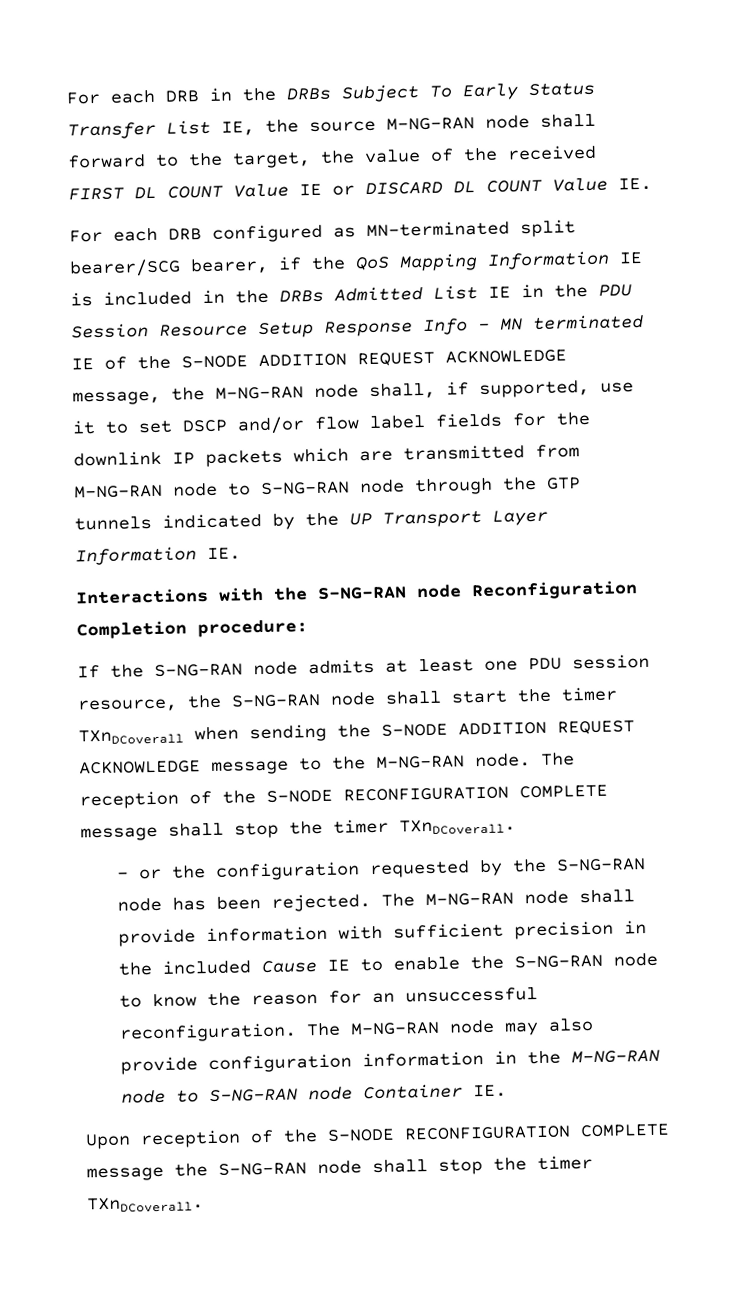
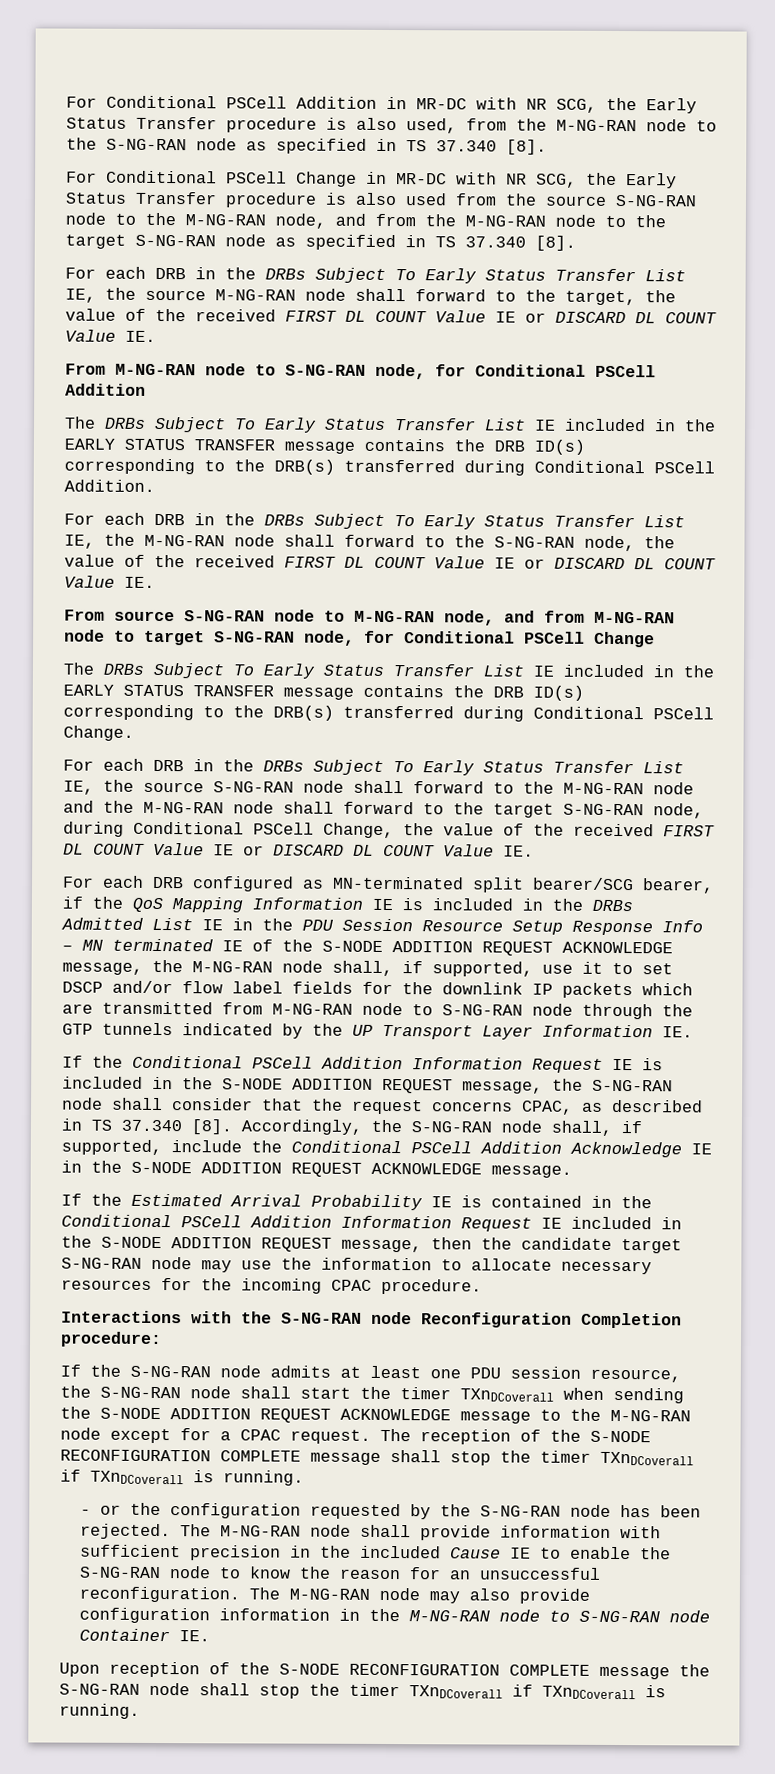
[66,91,101,105] For -> [66,95,697,114] [66,116,717,134] [66,137,547,155] [66,170,677,189] [65,191,697,208] [65,212,666,229] [65,234,576,251] [65,267,96,279] For Conditional PSCell Addition in MR-DC with NR SCG, the Early Status Transfer procedure is also used, from the M-NG-RAN node to the S-NG-RAN node as specified in TS 37.340 [8]. // For Conditional PSCell Change in MR-DC with NR SCG, the Early Status Transfer procedure is also used from the source S-NG-RAN node to the M-NG-RAN node, and from the M-NG-RAN node to the target S-NG-RAN node as specified in TS 37.340 [8]. // For
(652, 184) none -> [65,363,656,380] [65,383,146,396] [64,416,716,433] [64,438,585,455] [64,458,715,476] [64,479,155,492] [64,512,685,530] [64,533,675,552] [64,554,716,570] [64,575,155,588] [64,609,675,626] [64,629,655,648] [63,662,714,679] [63,684,584,701] [63,704,714,722] [63,725,134,741] [63,758,684,776] [63,779,694,795] [63,800,704,819] [63,821,715,839] [63,842,534,857] // From M-NG-RAN node to S-NG-RAN node, for Conditional PSCell Addition // The DRBs Subject To Early Status Transfer List IE included in the EARLY STATUS TRANSFER message contains the DRB ID(s) corresponding to the DRB(s) transferred during Conditional PSCell Addition. // For each DRB in the DRBs Subject To Early Status Transfer List IE, the M-NG-RAN node shall forward to the S-NG-RAN node, the value of the received FIRST DL COUNT Value IE or DISCARD DL COUNT Value IE. // From source S-NG-RAN node to M-NG-RAN node, and from M-NG-RAN node to target S-NG-RAN node, for Conditional PSCell Change // The DRBs Subject To Early Status Transfer List IE included in the EARLY STATUS TRANSFER message contains the DRB ID(s) corresponding to the DRB(s) transferred during Conditional PSCell Change. // For each DRB in the DRBs Subject To Early Status Transfer List IE, the source S-NG-RAN node shall forward to the M-NG-RAN node and the M-NG-RAN node shall forward to the target S-NG-RAN node, during Conditional PSCell Change, the value of the received FIRST DL COUNT Value IE or DISCARD DL COUNT Value IE.
(241, 554) none -> [62,1055,663,1073] [62,1076,673,1094] [62,1097,703,1115] [61,1118,642,1136] [61,1139,712,1158] [61,1160,572,1178] [61,1193,652,1211] [61,1214,682,1232] [61,1235,682,1254] [61,1256,652,1275] [61,1278,482,1295] // If the Conditional PSCell Addition Information Request IE is included in the S-NODE ADDITION REQUEST message, the S-NG-RAN node shall consider that the request concerns CPAC, as described in TS 37.340 [8]. Accordingly, the S-NG-RAN node shall, if supported, include the Conditional PSCell Addition Acknowledge IE in the S-NODE ADDITION REQUEST ACKNOWLEDGE message. // If the Estimated Arrival Probability IE is contained in the Conditional PSCell Addition Information Request IE included in the S-NODE ADDITION REQUEST message, then the candidate target S-NG-RAN node may use the information to allocate necessary resources for the incoming CPAC procedure.
[474,753,531,768] node. -> [60,1427,371,1444] node except for a CPAC request.
[399,818,516,836] TXnDCoverall. -> [600,1451,694,1466] [60,1469,304,1486] TXnDCoverall if TXnDCoverall is running.
[87,1196,204,1214] TXnDCoverall. -> [409,1684,666,1700] [59,1703,140,1719] TXnDCoverall if TXnDCoverall is running.

